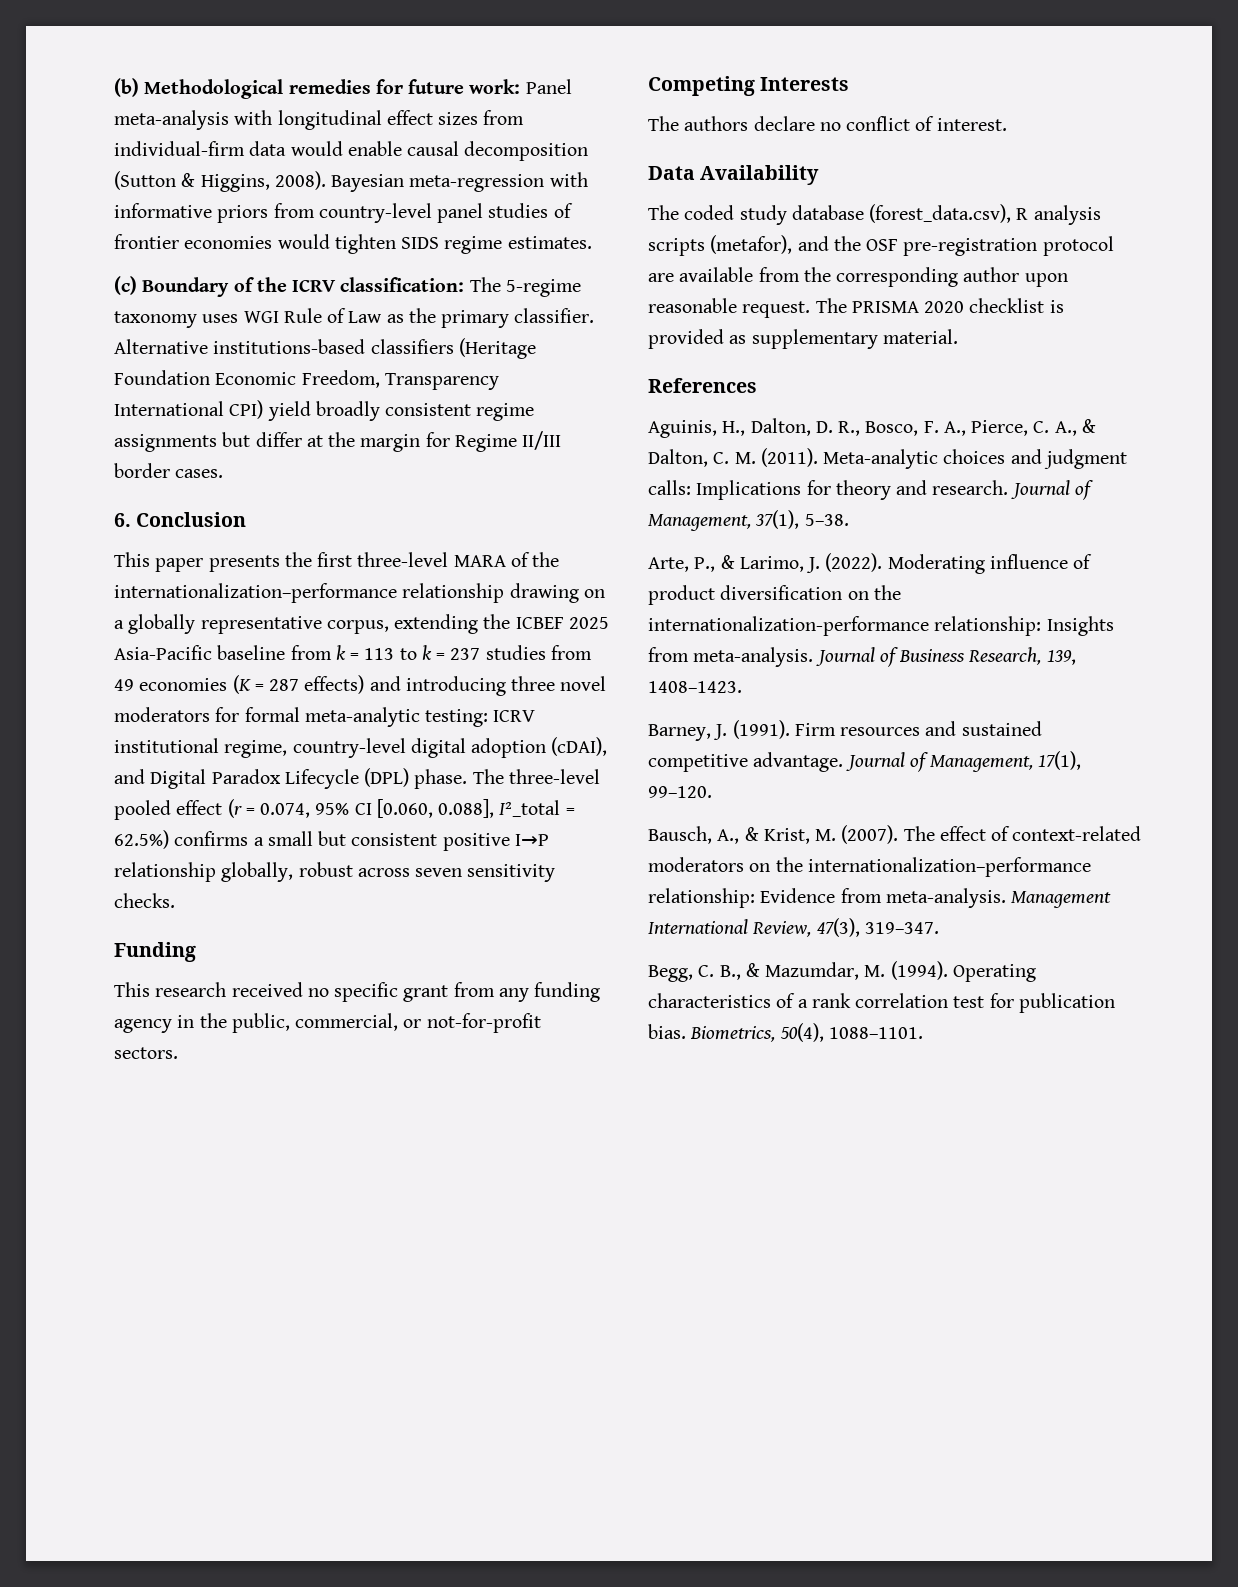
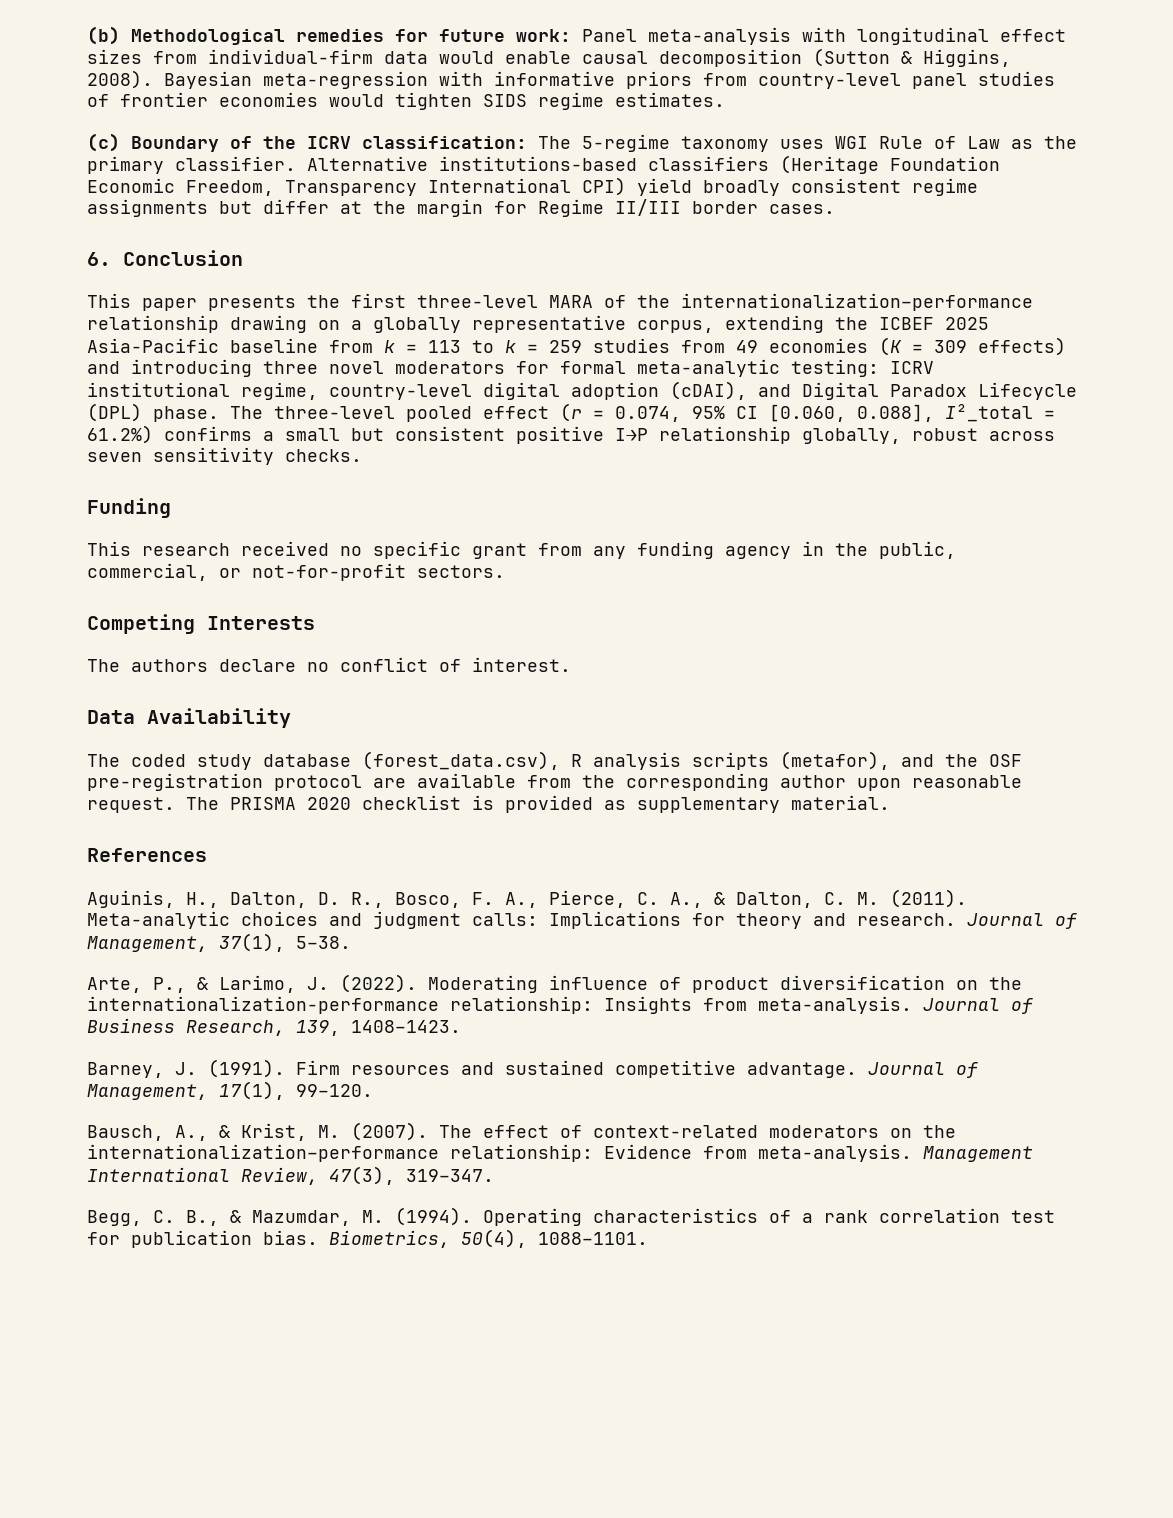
[450,648,481,660] 237 -> [549,340,582,353] 259
[269,679,300,691] 287 -> [934,340,967,353] 309
[114,830,169,849] 62.5%) -> [87,425,153,444] 61.2%)

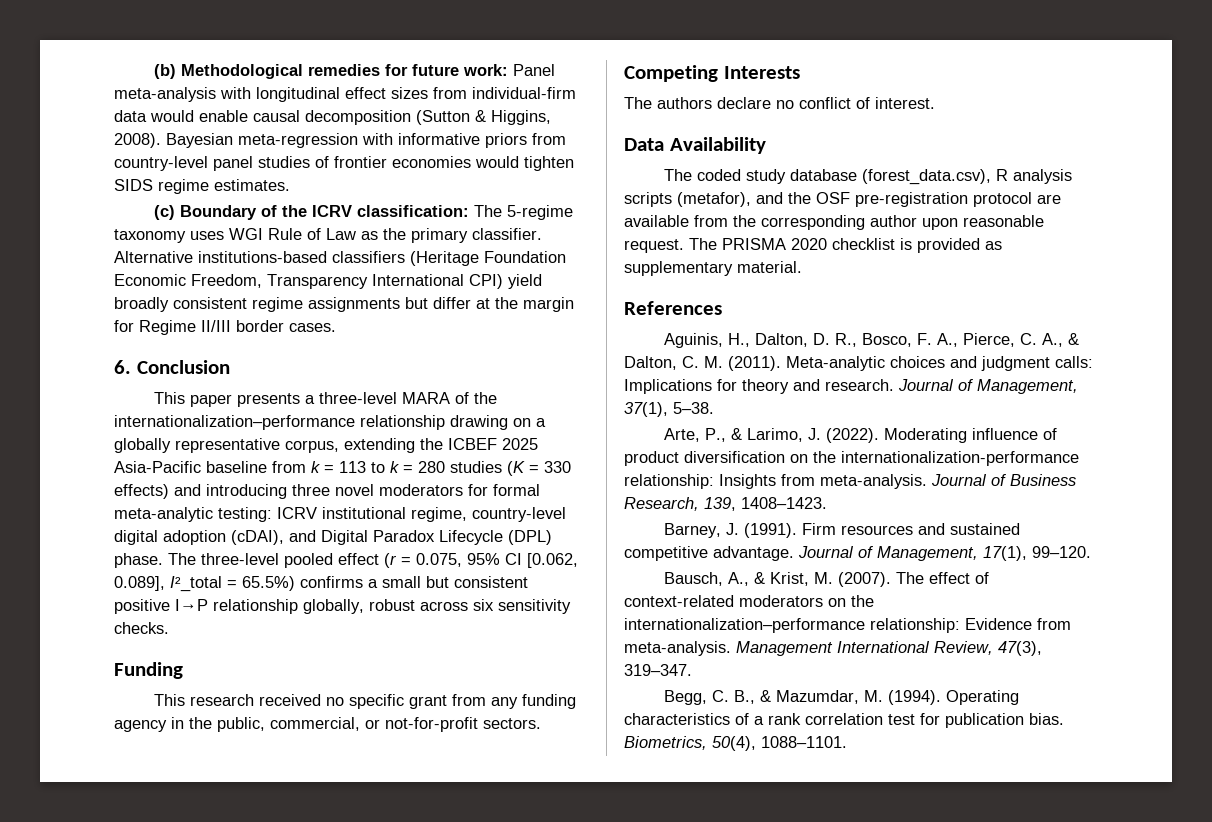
[307,293,406,308] the first -> [305,395,316,404] a
[549,338,868,353] 259 studies from 49 economies -> [418,461,502,473] 280 studies
[934,340,967,353] 309 -> [544,461,571,473] 330
[615,406,681,422] 0.074, -> [416,553,462,567] 0.075,
[769,404,934,422] [0.060, 0.088], -> [527,553,578,568] [114,576,165,591] [0.062, 0.089],
[87,425,153,444] 61.2%) -> [242,576,295,591] 65.5%)
[87,452,142,462] seven -> [473,599,494,611] six

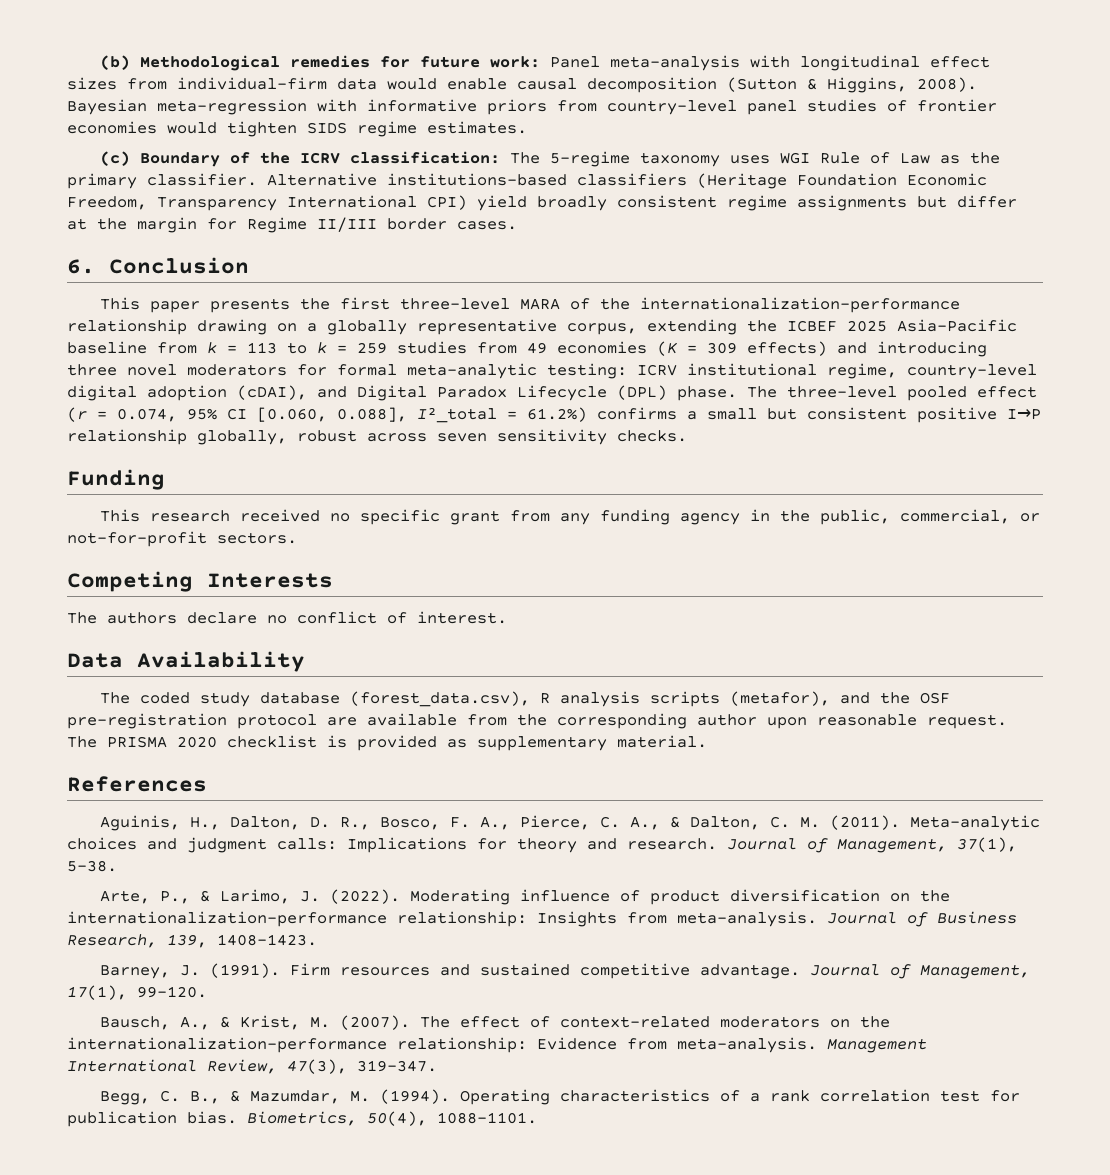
[305,395,316,404] a -> [299,297,390,310] the first
[418,461,502,473] 280 studies -> [357,341,647,354] 259 studies from 49 economies
[544,461,571,473] 330 -> [707,342,737,354] 309
[416,553,462,567] 0.075, -> [117,408,177,422] 0.074,
[527,553,578,568] [114,576,165,591] [0.062, 0.089], -> [257,407,407,422] [0.060, 0.088],
[242,576,295,591] 65.5%) -> [527,407,587,422] 61.2%)
[473,599,494,611] six -> [437,433,487,442] seven

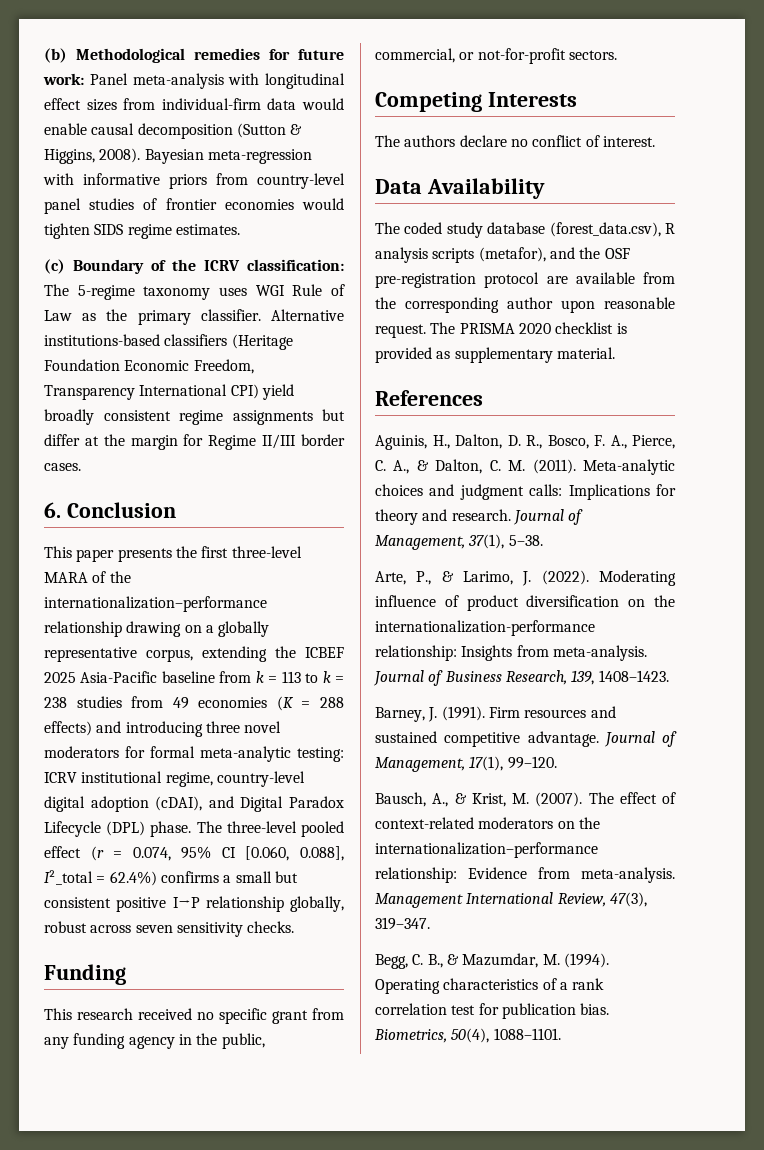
[357,342,387,354] 259 -> [44,697,67,708] 238
[707,342,737,354] 309 -> [319,697,344,708] 288
[527,407,587,422] 61.2%) -> [109,871,157,886] 62.4%)

